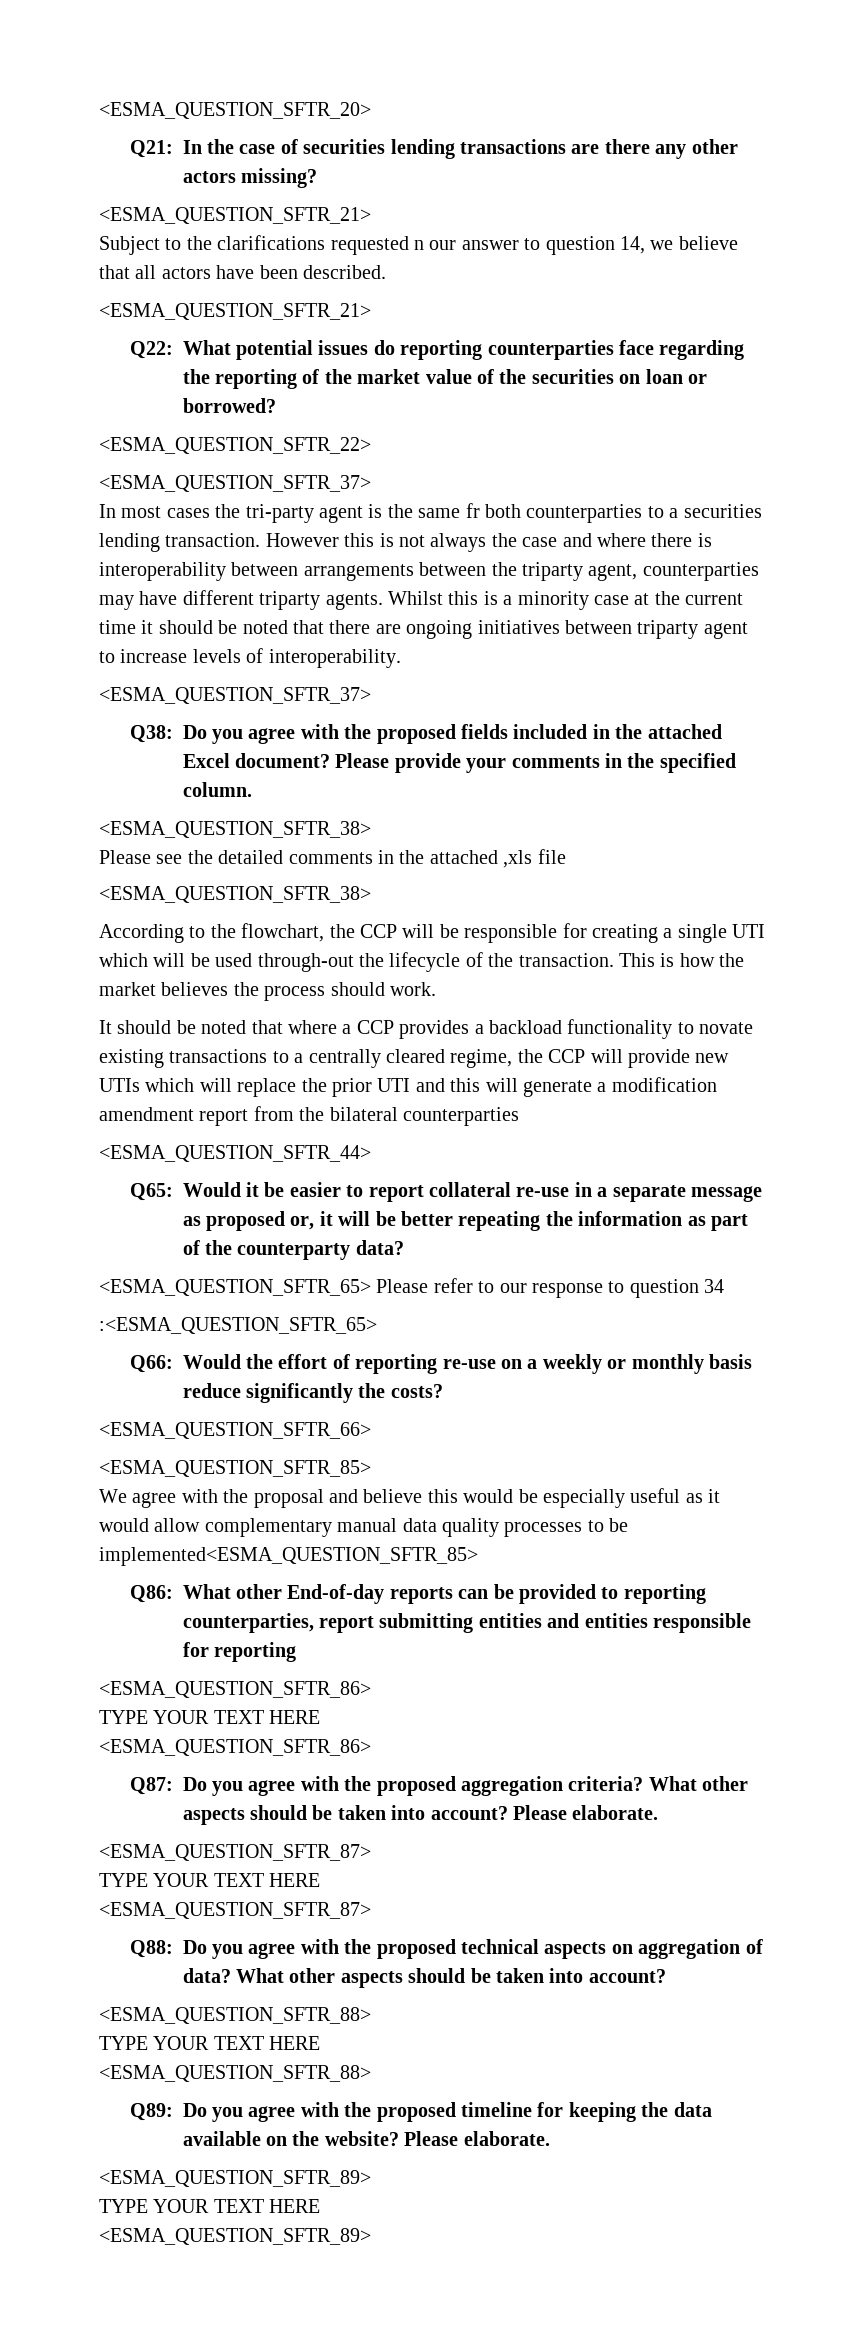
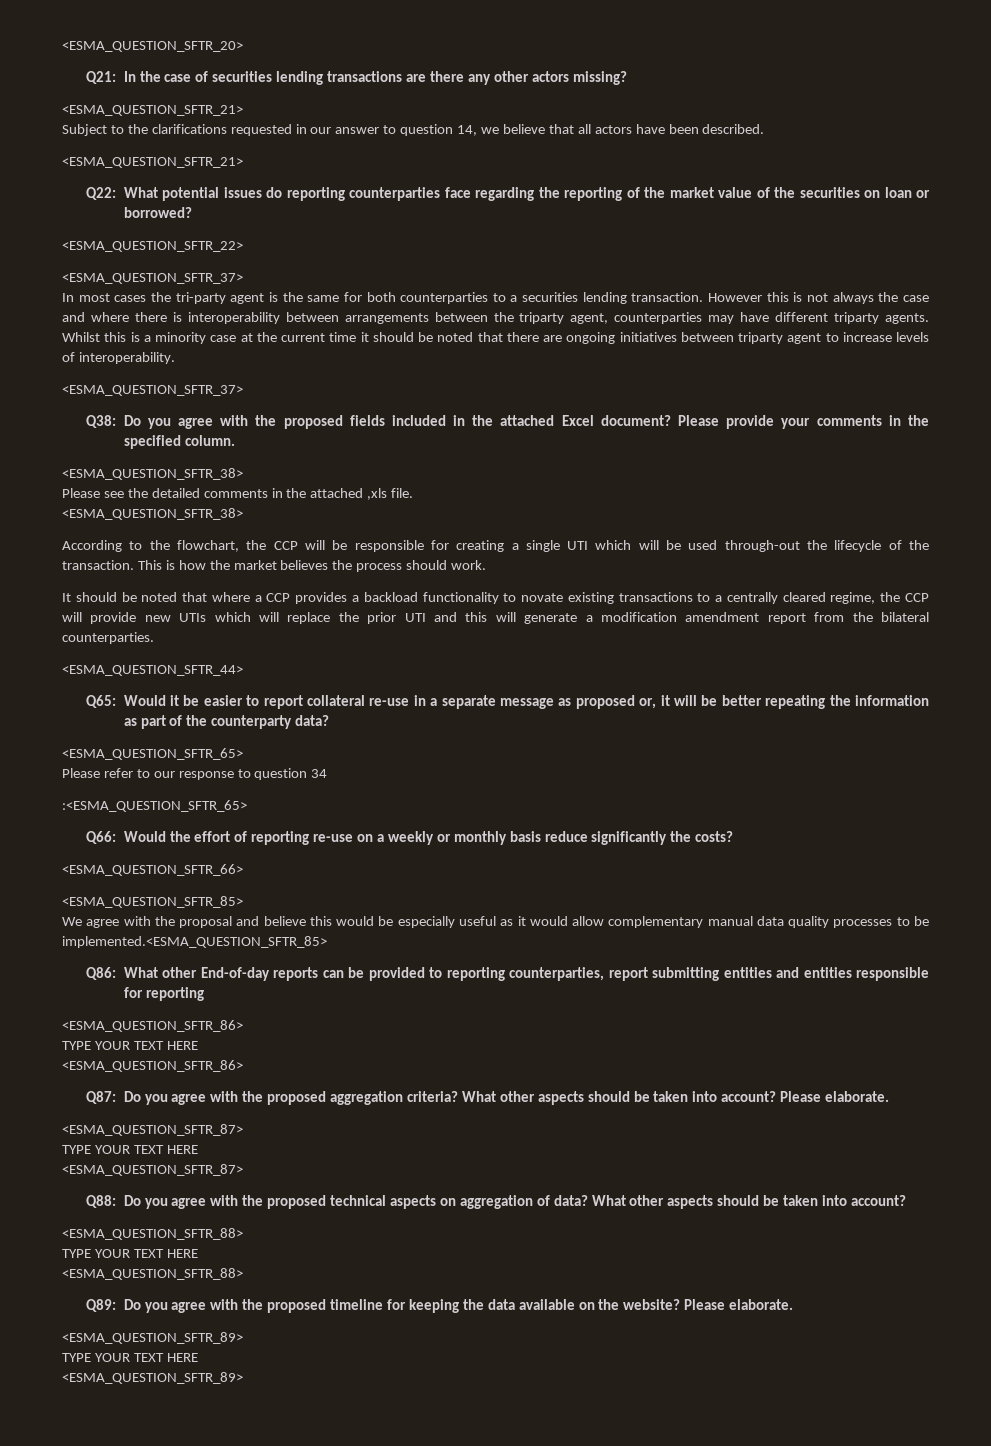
[414,240,424,250] n -> [295,124,307,134] in
[465,503,480,518] fr -> [343,292,362,302] for
[537,849,566,864] file -> [391,488,414,498] file.
[403,1107,519,1126] counterparties -> [62,632,154,644] counterparties.
(371, 1287) none -> (243, 754) //
[99,1547,478,1566] implemented<ESMA_QUESTION_SFTR_85> -> [62,936,327,948] implemented.<ESMA_QUESTION_SFTR_85>

